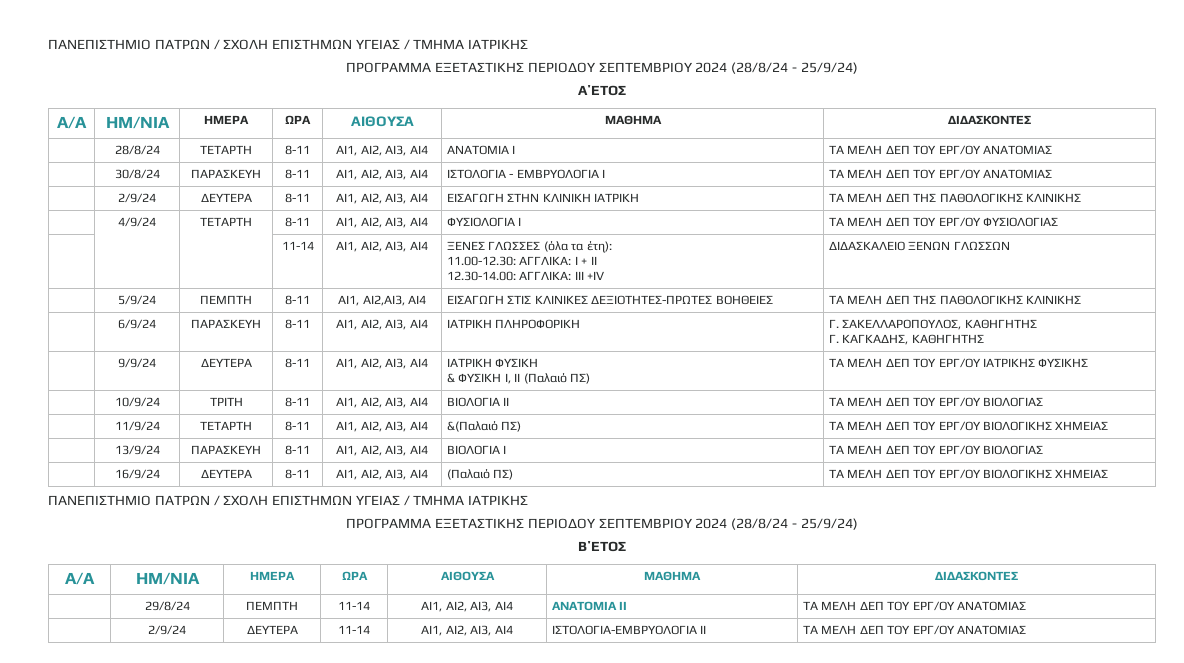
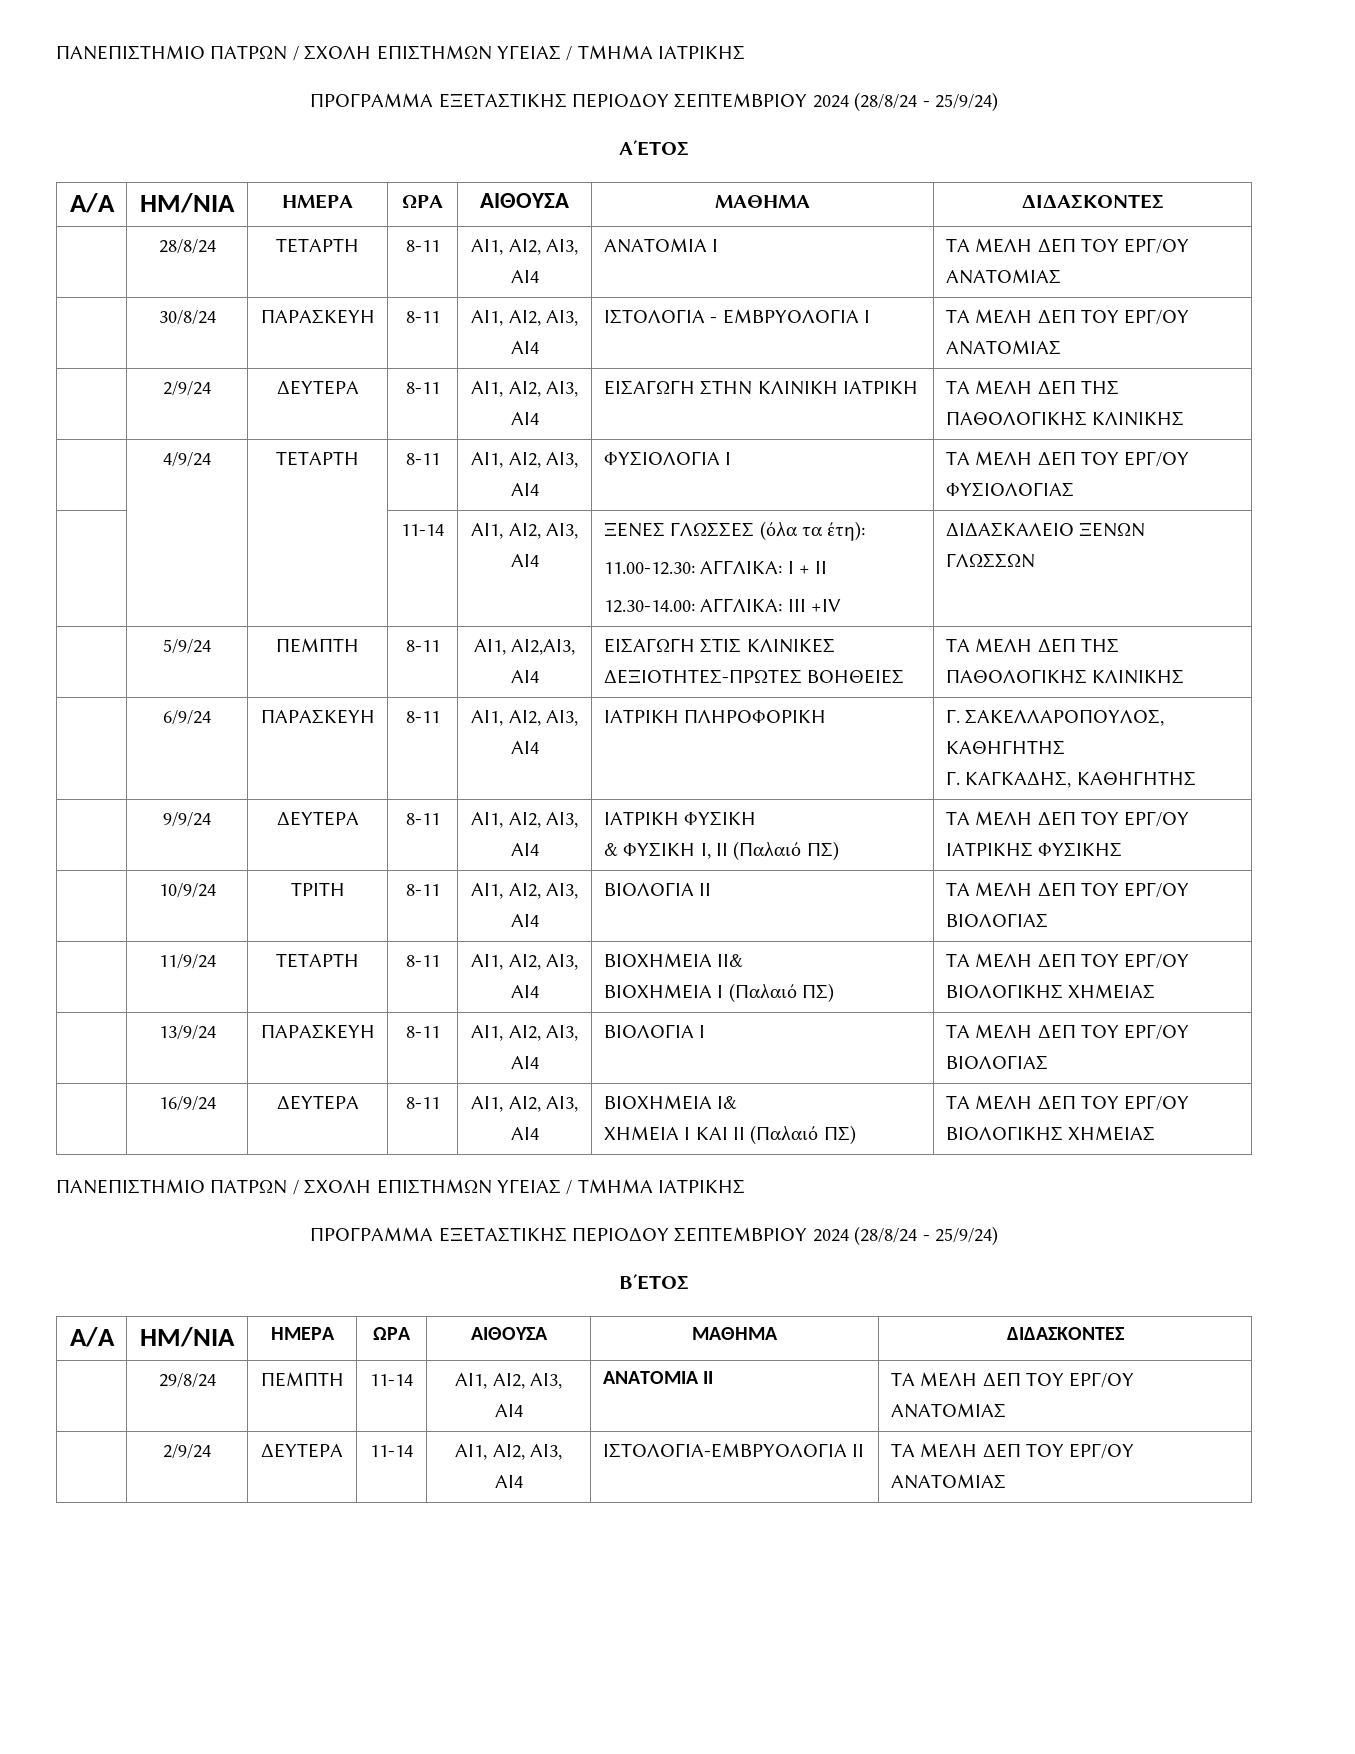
[447,421,499,432] &(Παλαιό -> [603,953,744,968] [603,983,797,1003] ΒΙΟΧΗΜΕΙΑ ΙΙ& // ΒΙΟΧΗΜΕΙΑ Ι (Παλαιό
(428, 473) none -> [603,1095,738,1110] [603,1126,745,1141] ΒΙΟΧΗΜΕΙΑ Ι& // ΧΗΜΕΙΑ Ι ΚΑΙ ΙΙ

